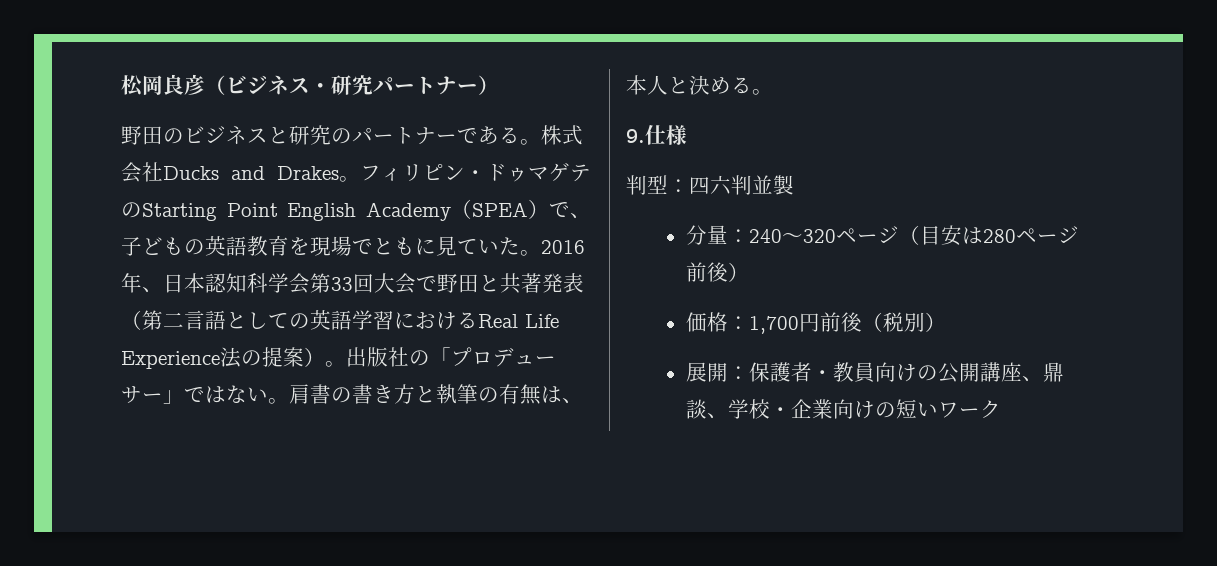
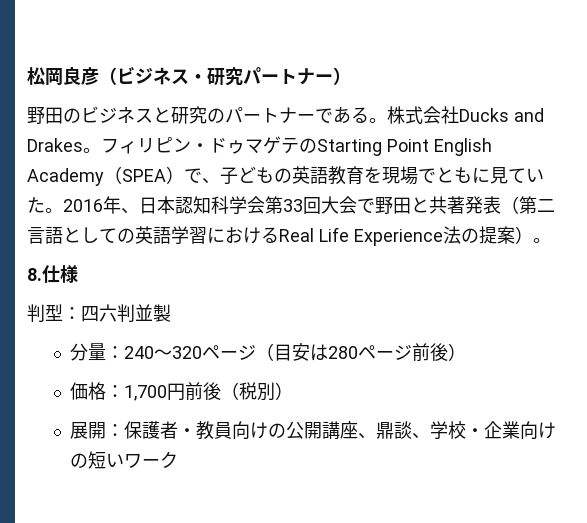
[346,347,556,367] [121,384,583,405] [626,75,773,95] [626,129,645,143] 出版社の「プロデューサー」ではない。肩書の書き方と執筆の有無は、本人と決める。 // 9. -> [27,268,42,281] // 8.

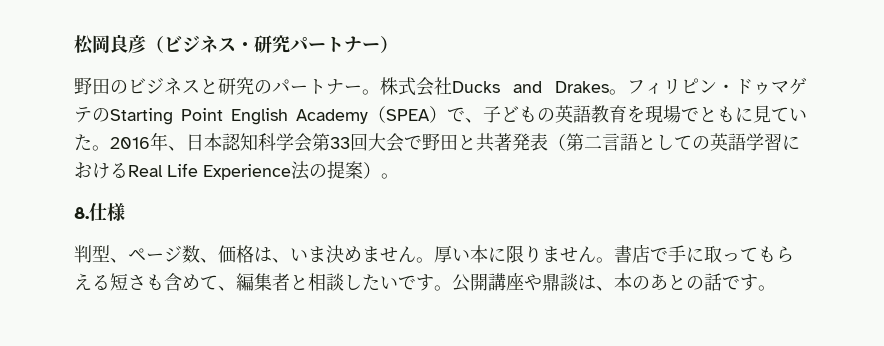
[315,106,369,124] である -> (362, 89) none
[63,304,171,322] [69,343,466,361] [69,382,293,401] [69,421,556,440] [69,451,178,469] ：四六判並製 // 分量：240〜320ページ（目安は280ページ前後） // 価格：1,700円前後（税別） // 展開：保護者・教員向けの公開講座、鼎談、学校・企業向けの短いワーク -> [110,244,794,263] [74,273,776,292] 、ページ数、価格は、いま決めません。厚い本に限りません。書店で手に取ってもらえる短さも含めて、編集者と相談したいです。公開講座や鼎談は、本のあとの話です。

